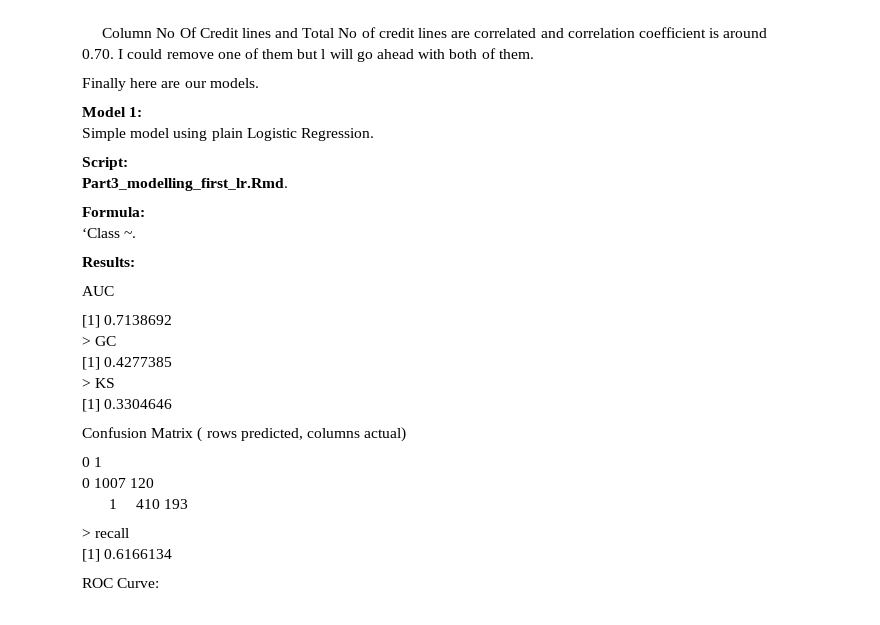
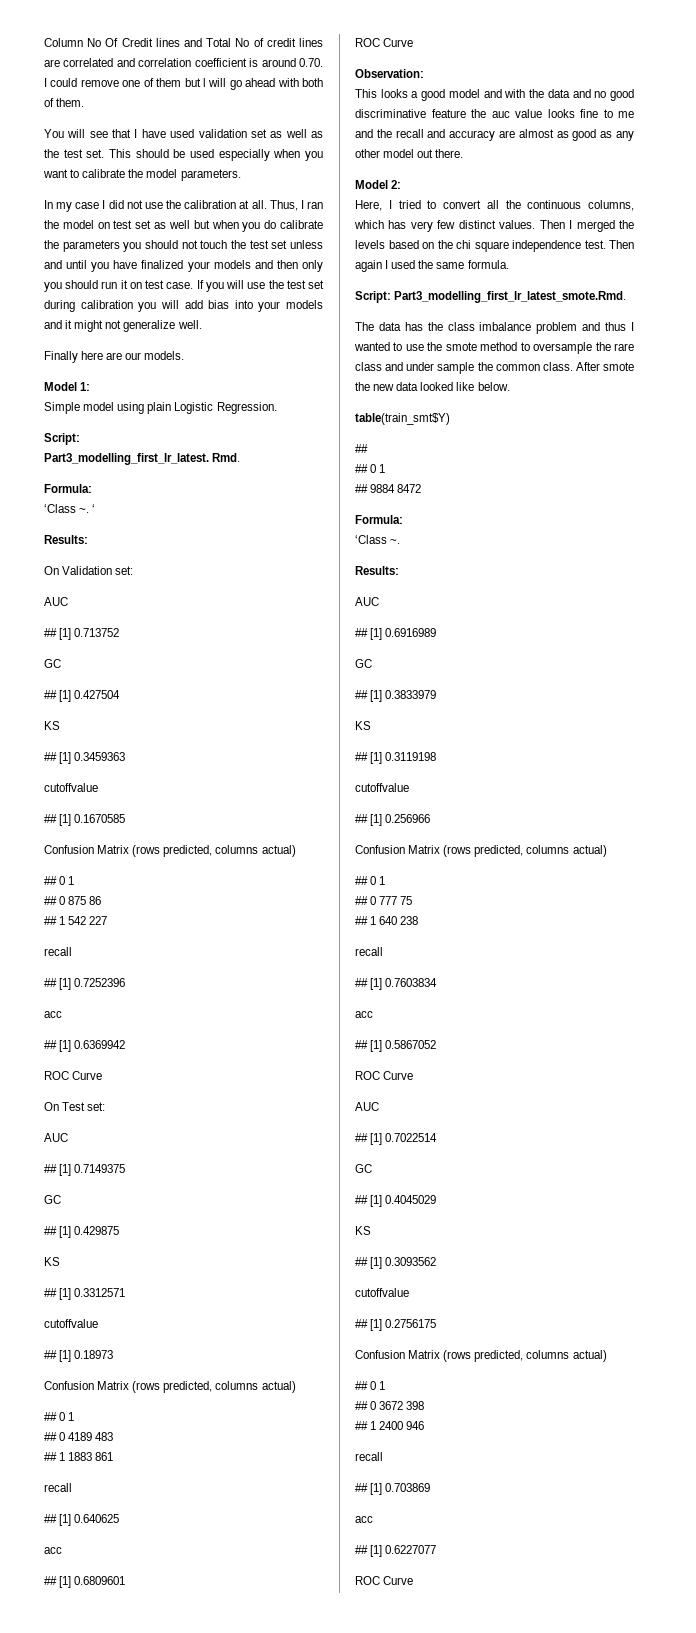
(534, 54) none -> [44,129,323,138] [44,149,323,161] [43,169,241,181] [44,200,323,212] [44,220,323,232] [44,240,323,252] [44,260,323,272] [44,280,324,292] [44,300,323,312] [44,320,202,332] // You will see that I have used validation set as well as the test set. This should be used especially when you want to calibrate the model parameters. // In my case I did not use the calibration at all. Thus, I ran the model on test set as well but when you do calibrate the parameters you should not touch the test set unless and until you have finalized your models and then only you should run it on test case. If you will use the test set during calibration you will add bias into your models and it might not generalize well.
[82,178,288,191] Part3_modelling_first_lr.Rmd. -> [44,453,241,465] [44,484,92,493] [44,504,96,513] [44,535,88,544] [44,566,134,575] [44,597,68,606] [44,628,120,640] [44,659,61,668] [44,690,121,702] [44,721,60,730] [44,752,126,764] [44,783,98,792] [44,814,126,826] [44,845,296,857] [44,876,75,885] [44,896,102,905] [44,916,108,925] [44,947,72,956] [44,978,126,990] [44,1011,62,1018] [44,1040,126,1052] [44,1071,103,1080] [44,1102,106,1111] [44,1133,68,1142] [44,1164,126,1176] [44,1195,61,1204] [44,1226,120,1238] [44,1257,60,1266] [44,1288,126,1300] [44,1319,98,1328] [44,1350,114,1362] [44,1381,296,1393] [44,1412,75,1421] [44,1432,114,1441] [44,1452,114,1461] [44,1483,72,1492] [44,1514,120,1526] [44,1547,62,1554] [44,1576,126,1588] [355,38,414,47] [355,69,424,78] [355,89,634,101] [355,109,634,118] [355,129,634,141] [355,149,464,158] [355,180,402,189] [355,200,634,211] [354,220,634,232] [355,240,634,252] [355,260,509,272] [355,291,627,303] [355,322,634,334] [354,342,634,354] [355,362,634,374] [355,382,510,391] [355,413,450,425] [355,444,368,453] [355,464,386,473] [355,484,422,493] Part3_modelling_first_lr_latest. Rmd. // Formula: // ‘Class ~. ‘ // Results: // On Validation set: // AUC // ## [1] 0.713752 // GC // ## [1] 0.427504 // KS // ## [1] 0.3459363 // cutoffvalue // ## [1] 0.1670585 // Confusion Matrix (rows predicted, columns actual) // ## 0 1 // ## 0 875 86 // ## 1 542 227 // recall // ## [1] 0.7252396 // acc // ## [1] 0.6369942 // ROC Curve // On Test set: // AUC // ## [1] 0.7149375 // GC // ## [1] 0.429875 // KS // ## [1] 0.3312571 // cutoffvalue // ## [1] 0.18973 // Confusion Matrix (rows predicted, columns actual) // ## 0 1 // ## 0 4189 483 // ## 1 1883 861 // recall // ## [1] 0.640625 // acc // ## [1] 0.6809601 // ROC Curve // Observation: // This looks a good model and with the data and no good discriminative feature the auc value looks fine to me and the recall and accuracy are almost as good as any other model out there. // Model 2: // Here, I tried to convert all the continuous columns, which has very few distinct values. Then I merged the levels based on the chi square independence test. Then again I used the same formula. // Script: Part3_modelling_first_lr_latest_smote.Rmd. // The data has the class imbalance problem and thus I wanted to use the smote method to oversample the rare class and under sample the common class. After smote the new data looked like below. // table(train_smt$Y) // ## // ## 0 1 // ## 9884 8472
[82,315,173,328] [82,336,117,346] [82,357,173,370] [82,378,116,388] [82,399,173,412] [82,427,407,442] [82,457,103,467] [82,478,155,488] [108,499,189,509] [82,528,130,538] [82,549,173,562] [82,578,160,588] [1] 0.7138692 // > GC // [1] 0.4277385 // > KS // [1] 0.3304646 // Confusion Matrix ( rows predicted, columns actual) // 0 1 // 0 1007 120 // 1 410 193 // > recall // [1] 0.6166134 // ROC Curve: -> [355,628,437,640] [355,659,372,668] [355,690,437,702] [355,721,371,730] [355,752,437,764] [355,783,409,792] [355,814,431,826] [355,845,607,857] [355,876,386,885] [355,896,413,905] [355,916,419,925] [355,947,383,956] [355,978,438,990] [355,1011,373,1018] [355,1040,437,1052] [355,1071,414,1080] [355,1102,379,1111] [355,1133,438,1145] [355,1164,372,1173] [355,1195,437,1207] [355,1226,371,1235] [355,1257,437,1269] [355,1288,409,1297] [355,1319,437,1331] [355,1350,607,1362] [355,1381,386,1390] [355,1401,425,1410] [355,1421,425,1430] [355,1452,383,1461] [355,1483,431,1495] [355,1516,373,1523] [355,1545,437,1557] [355,1576,414,1585] ## [1] 0.6916989 // GC // ## [1] 0.3833979 // KS // ## [1] 0.3119198 // cutoffvalue // ## [1] 0.256966 // Confusion Matrix (rows predicted, columns actual) // ## 0 1 // ## 0 777 75 // ## 1 640 238 // recall // ## [1] 0.7603834 // acc // ## [1] 0.5867052 // ROC Curve // AUC // ## [1] 0.7022514 // GC // ## [1] 0.4045029 // KS // ## [1] 0.3093562 // cutoffvalue // ## [1] 0.2756175 // Confusion Matrix (rows predicted, columns actual) // ## 0 1 // ## 0 3672 398 // ## 1 2400 946 // recall // ## [1] 0.703869 // acc // ## [1] 0.6227077 // ROC Curve

